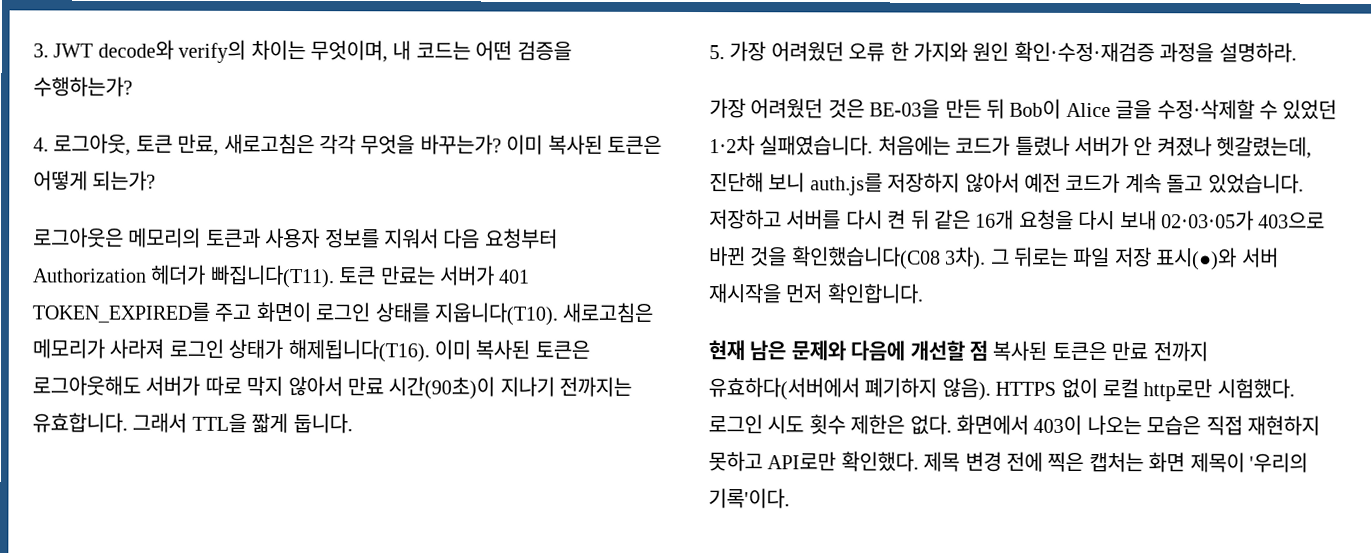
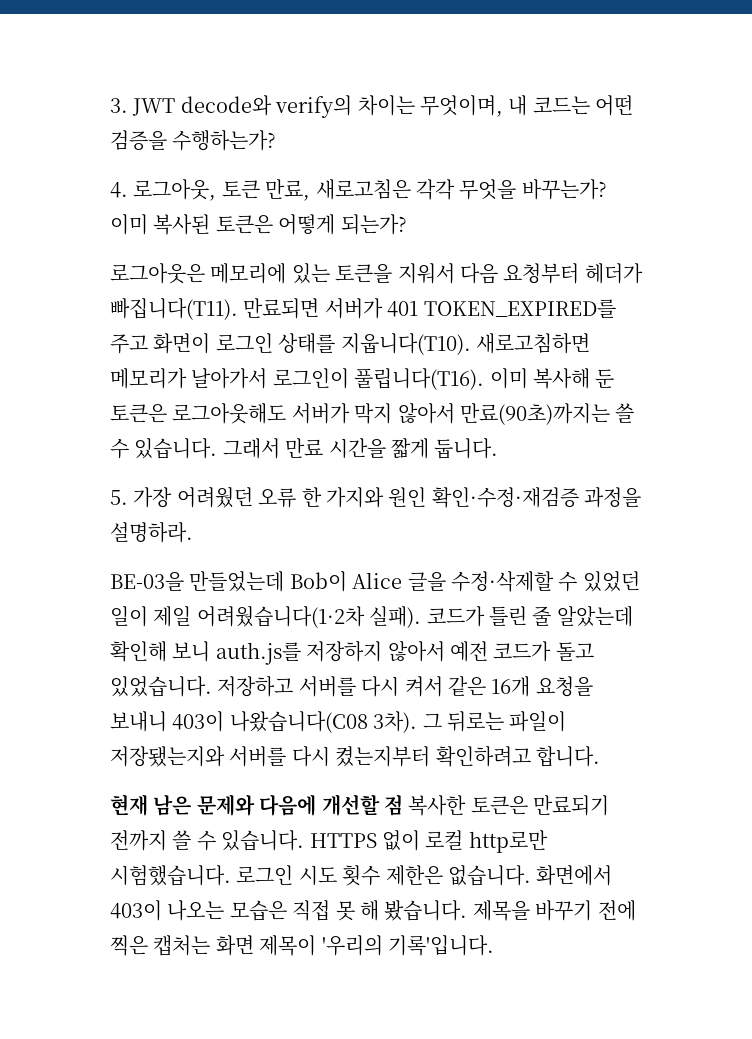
[128,227,380,249] 메모리의 토큰과 사용자 정보를 -> [210,263,393,284] 메모리에 있는 토큰을
[32,268,147,283] Authorization -> (580, 273) none
[338,265,436,285] 토큰 만료는 -> [243,298,320,319] 만료되면
[562,302,654,323] [32,338,531,363] 새로고침은 메모리가 사라져 로그인 상태가 해제됩니다(T16). 이미 복사된 -> [476,333,590,354] [110,368,615,390] 새로고침하면 메모리가 날아가서 로그인이 풀립니다(T16). 이미 복사해 둔
[204,375,242,396] 따로 -> (350, 413) none
[347,376,633,400] [32,412,247,433] 만료 시간(90초)이 지나기 전까지는 유효합니다. 그래서 TTL을 -> [460,403,635,425] [110,438,386,459] 만료(90초)까지는 쓸 수 있습니다. 그래서 만료 시간을
[709,98,1005,119] 가장 어려웠던 것은 BE-03을 만든 뒤 -> [110,571,285,592] BE-03을 만들었는데
[709,135,1313,159] [709,172,764,193] 1·2차 실패였습니다. 처음에는 코드가 틀렸나 서버가 안 켜졌나 헷갈렸는데, 진단해 -> [110,605,633,628] [110,641,167,662] 일이 제일 어려웠습니다(1·2차 실패). 코드가 틀린 줄 알았는데 확인해
[1124,173,1162,194] 계속 -> (552, 651) none
[887,209,930,230] 켠 뒤 -> [404,676,443,697] 켜서
[1078,209,1326,231] [709,246,1279,271] [708,283,923,304] 다시 보내 02·03·05가 403으로 바뀐 것을 확인했습니다(C08 3차). 그 뒤로는 파일 저장 표시(●)와 서버 재시작을 먼저 확인합니다. -> [110,711,567,733] [110,746,600,767] 보내니 403이 나왔습니다(C08 3차). 그 뒤로는 파일이 저장됐는지와 서버를 다시 켰는지부터 확인하려고 합니다.
[992,340,1208,362] [708,377,991,401] 복사된 토큰은 만료 전까지 유효하다(서버에서 폐기하지 않음). -> [408,795,610,816] [110,830,305,851] 복사한 토큰은 만료되기 전까지 쓸 수 있습니다.
[1216,378,1295,399] 시험했다. -> [110,865,231,886] 시험했습니다.
[909,414,952,435] 없다. -> [448,865,531,886] 없습니다.
[1247,415,1320,436] [708,451,1002,472] 재현하지 못하고 API로만 확인했다. 제목 변경 -> [335,900,593,921] 못 해 봤습니다. 제목을 바꾸기
[708,488,790,509] 기록'이다. -> [388,935,494,956] 기록'입니다.

